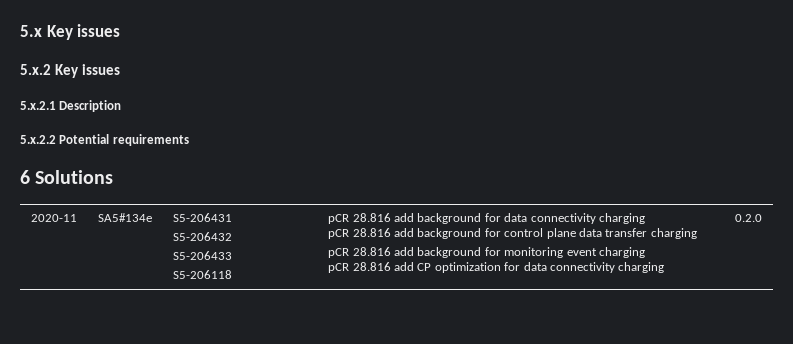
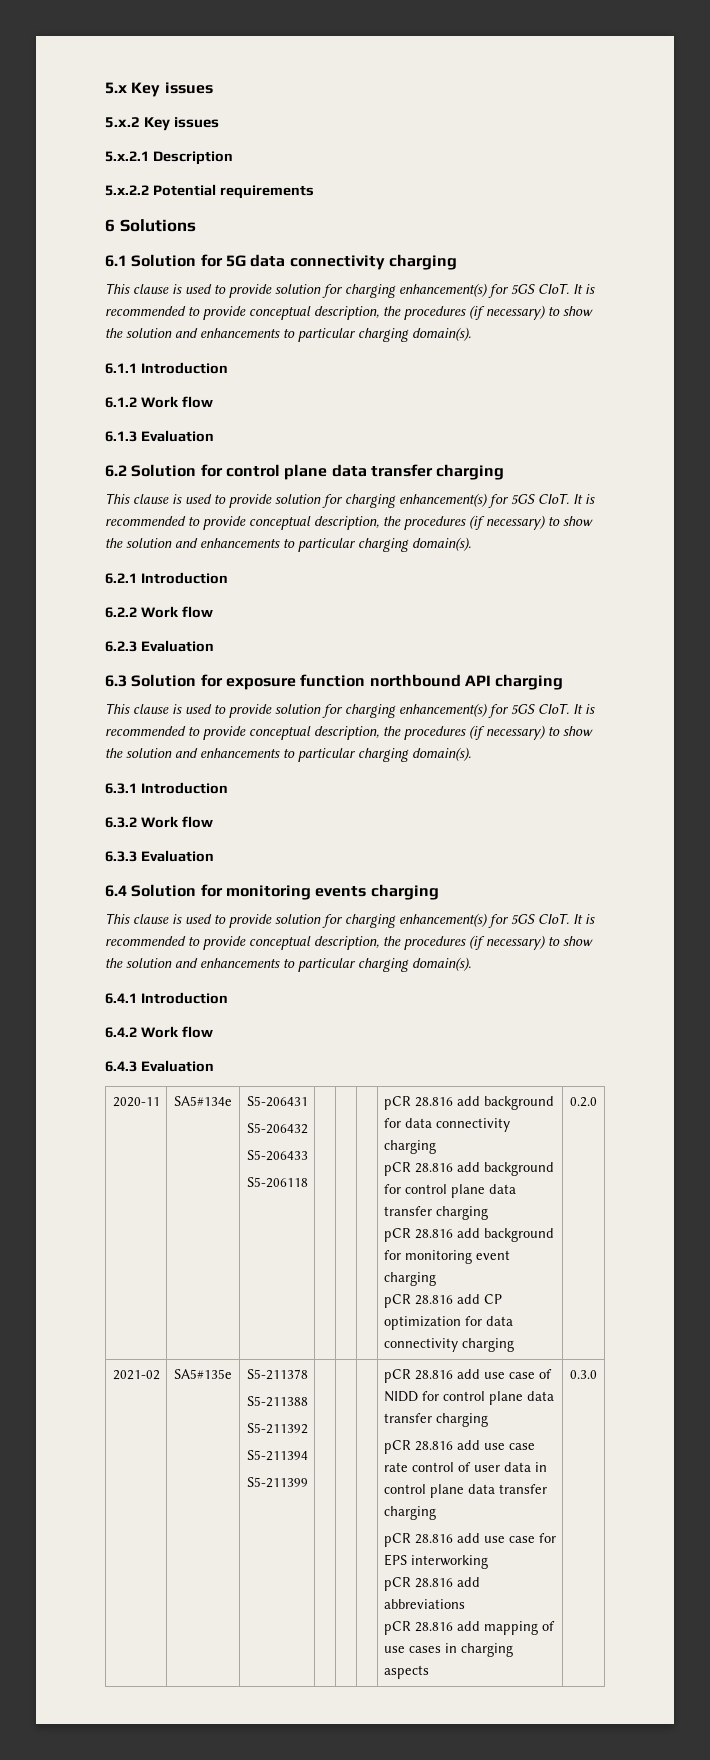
(114, 177) none -> [105,254,457,270] [105,283,595,298] [105,305,593,320] [105,327,471,342] [105,362,228,374] [105,396,213,408] [105,430,214,442] [105,464,505,480] [105,493,595,508] [105,515,593,530] [105,537,471,552] [105,572,228,584] [105,606,213,618] [105,640,214,652] [105,674,564,690] [105,703,595,718] [105,725,593,740] [105,747,471,762] [105,782,228,794] [105,816,213,828] [105,850,214,862] [105,884,439,900] [105,913,595,928] [105,935,593,950] [105,957,471,972] [105,992,228,1004] [105,1026,213,1038] [105,1060,214,1072] // 6.1 Solution for 5G data connectivity charging // This clause is used to provide solution for charging enhancement(s) for 5GS CIoT. It is recommended to provide conceptual description, the procedures (if necessary) to show the solution and enhancements to particular charging domain(s). // 6.1.1 Introduction // 6.1.2 Work flow // 6.1.3 Evaluation // 6.2 Solution for control plane data transfer charging // This clause is used to provide solution for charging enhancement(s) for 5GS CIoT. It is recommended to provide conceptual description, the procedures (if necessary) to show the solution and enhancements to particular charging domain(s). // 6.2.1 Introduction // 6.2.2 Work flow // 6.2.3 Evaluation // 6.3 Solution for exposure function northbound API charging // This clause is used to provide solution for charging enhancement(s) for 5GS CIoT. It is recommended to provide conceptual description, the procedures (if necessary) to show the solution and enhancements to particular charging domain(s). // 6.3.1 Introduction // 6.3.2 Work flow // 6.3.3 Evaluation // 6.4 Solution for monitoring events charging // This clause is used to provide solution for charging enhancement(s) for 5GS CIoT. It is recommended to provide conceptual description, the procedures (if necessary) to show the solution and enhancements to particular charging domain(s). // 6.4.1 Introduction // 6.4.2 Work flow // 6.4.3 Evaluation
(762, 218) none -> [112,1370,160,1380] [174,1369,232,1379] [246,1369,308,1380] [246,1396,308,1407] [246,1423,308,1434] [246,1450,308,1461] [246,1477,308,1488] [383,1369,552,1383] [383,1391,554,1405] [383,1413,488,1427] [383,1440,535,1454] [383,1462,547,1472] [383,1484,547,1498] [383,1506,436,1520] [383,1533,556,1547] [383,1554,488,1569] [383,1577,480,1591] [383,1599,465,1609] [383,1621,555,1635] [383,1643,513,1657] [383,1665,429,1679] [570,1370,597,1379] // 2021-02 | SA5#135e | S5-211378 // S5-211388 // S5-211392 // S5-211394 // S5-211399 | | | | pCR 28.816 add use case of NIDD for control plane data transfer charging // pCR 28.816 add use case rate control of user data in control plane data transfer charging // pCR 28.816 add use case for EPS interworking // pCR 28.816 add abbreviations // pCR 28.816 add mapping of use cases in charging aspects | 0.3.0

